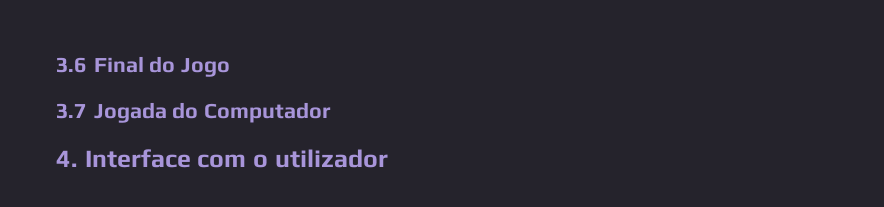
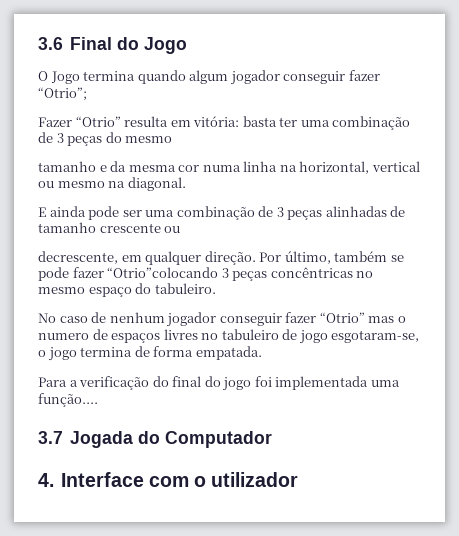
(231, 67) none -> [38,70,380,85] [38,87,87,101] [38,116,411,130] [38,132,173,146] [38,161,420,174] [38,177,186,191] [38,206,406,220] [38,222,181,233] [38,251,404,265] [38,267,374,281] [38,283,216,297] [38,312,406,327] [38,329,420,344] [38,346,262,361] [38,376,400,391] [38,393,98,407] // O Jogo termina quando algum jogador conseguir fazer “Otrio”; // Fazer “Otrio” resulta em vitória: basta ter uma combinação de 3 peças do mesmo // tamanho e da mesma cor numa linha na horizontal, vertical ou mesmo na diagonal. // E ainda pode ser uma combinação de 3 peças alinhadas de tamanho crescente ou // decrescente, em qualquer direção. Por último, também se pode fazer “Otrio”colocando 3 peças concêntricas no mesmo espaço do tabuleiro. // No caso de nenhum jogador conseguir fazer “Otrio” mas o numero de espaços livres no tabuleiro de jogo esgotaram-se, o jogo termina de forma empatada. // Para a verificação do final do jogo foi implementada uma função....

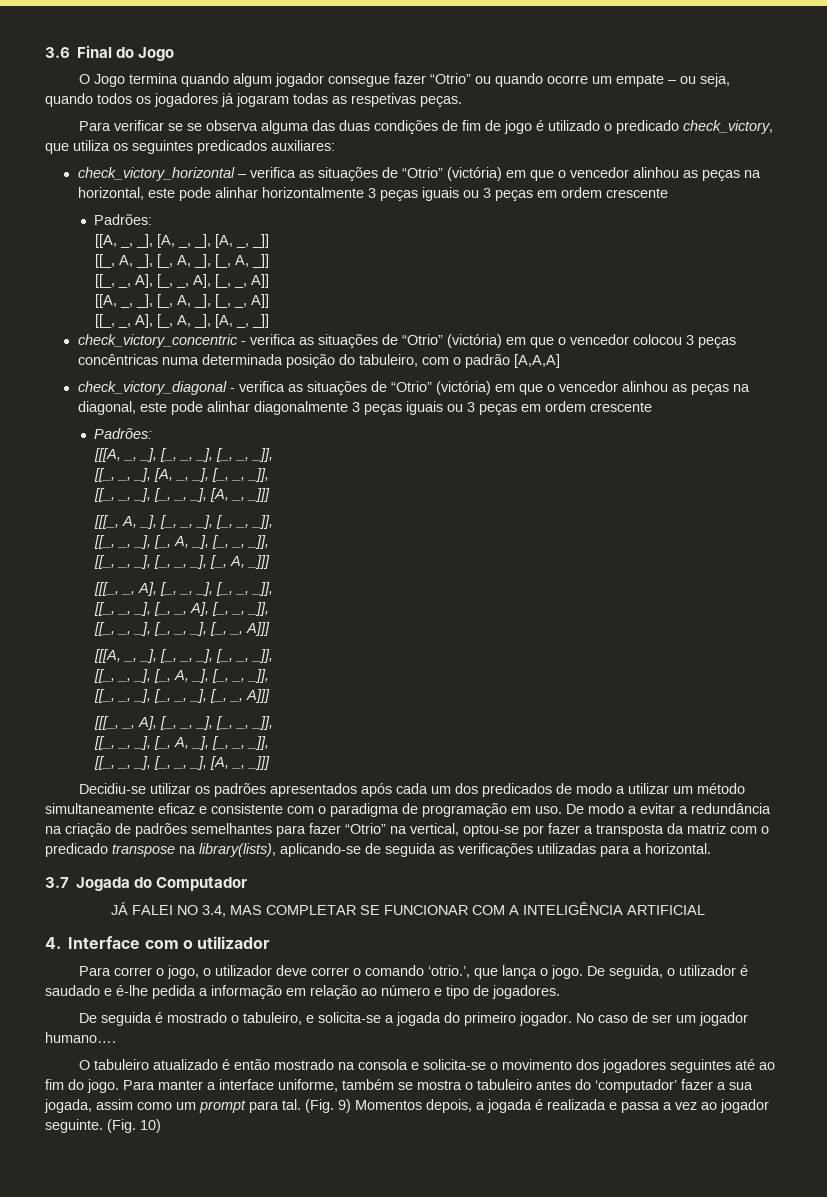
[283,70,380,84] [38,87,87,101] [38,116,411,130] [38,132,173,146] [38,161,420,174] [38,177,186,191] [38,206,406,220] [38,222,181,233] [38,251,404,265] [38,267,374,281] [38,283,216,297] [38,312,406,327] [38,329,420,344] [38,346,262,361] [38,376,400,391] [38,393,98,407] [38,431,272,448] conseguir fazer “Otrio”; // Fazer “Otrio” resulta em vitória: basta ter uma combinação de 3 peças do mesmo // tamanho e da mesma cor numa linha na horizontal, vertical ou mesmo na diagonal. // E ainda pode ser uma combinação de 3 peças alinhadas de tamanho crescente ou // decrescente, em qualquer direção. Por último, também se pode fazer “Otrio”colocando 3 peças concêntricas no mesmo espaço do tabuleiro. // No caso de nenhum jogador conseguir fazer “Otrio” mas o numero de espaços livres no tabuleiro de jogo esgotaram-se, o jogo termina de forma empatada. // Para a verificação do final do jogo foi implementada uma função.... // 3.7 Jogada do Computador -> [327,73,730,87] [45,93,462,107] [78,120,773,134] [45,140,335,154] [77,167,761,181] [77,187,668,201] [94,214,153,225] [94,234,269,248] [94,254,269,268] [94,274,269,288] [94,294,269,308] [94,314,269,328] [77,334,736,348] [77,354,560,368] [77,381,750,395] [77,401,652,415] [94,428,153,439] [93,448,273,462] [93,468,269,482] [93,488,270,502] [93,515,273,529] [93,535,269,549] [93,555,270,569] [93,582,273,596] [93,602,269,616] [93,622,270,636] [93,649,273,663] [93,669,269,683] [93,689,270,703] [93,716,273,730] [93,736,269,750] [93,756,270,770] [78,783,745,797] [45,803,771,817] [45,823,769,837] [45,843,711,857] [45,877,248,891] [111,902,706,917] consegue fazer “Otrio” ou quando ocorre um empate – ou seja, quando todos os jogadores já jogaram todas as respetivas peças. // Para verificar se se observa alguma das duas condições de fim de jogo é utilizado o predicado check_victory, que utiliza os seguintes predicados auxiliares: // check_victory_horizontal – verifica as situações de “Otrio” (victória) em que o vencedor alinhou as peças na horizontal, este pode alinhar horizontalmente 3 peças iguais ou 3 peças em ordem crescente // Padrões: // [[A, _, _], [A, _, _], [A, _, _]] // [[_, A, _], [_, A, _], [_, A, _]] // [[_, _, A], [_, _, A], [_, _, A]] // [[A, _, _], [_, A, _], [_, _, A]] // [[_, _, A], [_, A, _], [A, _, _]] // check_victory_concentric - verifica as situações de “Otrio” (victória) em que o vencedor colocou 3 peças concêntricas numa determinada posição do tabuleiro, com o padrão [A,A,A] // check_victory_diagonal - verifica as situações de “Otrio” (victória) em que o vencedor alinhou as peças na diagonal, este pode alinhar diagonalmente 3 peças iguais ou 3 peças em ordem crescente // Padrões: // [[[A, _, _], [_, _, _], [_, _, _]], // [[_, _, _], [A, _, _], [_, _, _]], // [[_, _, _], [_, _, _], [A, _, _]]] // [[[_, A, _], [_, _, _], [_, _, _]], // [[_, _, _], [_, A, _], [_, _, _]], // [[_, _, _], [_, _, _], [_, A, _]]] // [[[_, _, A], [_, _, _], [_, _, _]], // [[_, _, _], [_, _, A], [_, _, _]], // [[_, _, _], [_, _, _], [_, _, A]]] // [[[A, _, _], [_, _, _], [_, _, _]], // [[_, _, _], [_, A, _], [_, _, _]], // [[_, _, _], [_, _, _], [_, _, A]]] // [[[_, _, A], [_, _, _], [_, _, _]], // [[_, _, _], [_, A, _], [_, _, _]], // [[_, _, _], [_, _, _], [A, _, _]]] // Decidiu-se utilizar os padrões apresentados após cada um dos predicados de modo a utilizar um método simultaneamente eficaz e consistente com o paradigma de programação em uso. De modo a evitar a redundância na criação de padrões semelhantes para fazer “Otrio” na vertical, optou-se por fazer a transposta da matriz com o predicado transpose na library(lists), aplicando-se de seguida as verificações utilizadas para a horizontal. // 3.7 Jogada do Computador // JÁ FALEI NO 3.4, MAS COMPLETAR SE FUNCIONAR COM A INTELIGÊNCIA ARTIFICIAL
(299, 479) none -> [78,965,748,979] [45,985,560,999] [78,1012,748,1026] [45,1032,116,1043] [78,1059,775,1073] [45,1079,753,1093] [44,1099,769,1113] [45,1119,161,1133] // Para correr o jogo, o utilizador deve correr o comando ‘otrio.’, que lança o jogo. De seguida, o utilizador é saudado e é-lhe pedida a informação em relação ao número e tipo de jogadores. // De seguida é mostrado o tabuleiro, e solicita-se a jogada do primeiro jogador. No caso de ser um jogador humano…. // O tabuleiro atualizado é então mostrado na consola e solicita-se o movimento dos jogadores seguintes até ao fim do jogo. Para manter a interface uniforme, também se mostra o tabuleiro antes do ‘computador’ fazer a sua jogada, assim como um prompt para tal. (Fig. 9) Momentos depois, a jogada é realizada e passa a vez ao jogador seguinte. (Fig. 10)

